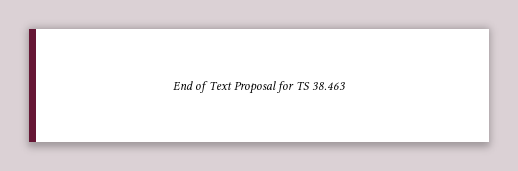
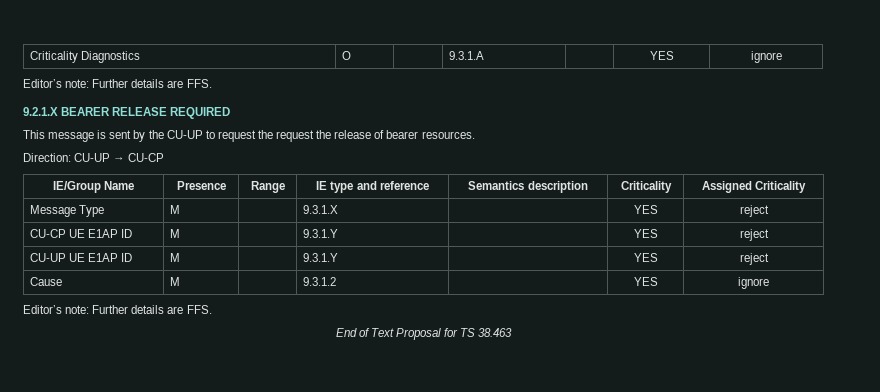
(172, 86) none -> [29,51,140,63] [341,51,351,60] [448,51,484,60] [649,51,674,60] [750,51,782,63] [23,79,212,88] [23,107,231,119] [23,130,475,142] [23,153,165,162] [52,181,135,193] [176,181,226,190] [250,181,285,193] [316,181,429,193] [468,181,588,193] [620,181,672,193] [701,181,807,193] [29,205,104,217] [169,205,180,214] [302,205,338,214] [633,205,658,214] [739,205,769,217] [29,229,133,238] [169,229,180,238] [302,229,338,238] [633,229,658,238] [739,229,769,241] [29,253,133,262] [169,253,180,262] [302,253,338,262] [633,253,658,262] [739,253,769,265] [29,277,62,286] [169,277,180,286] [302,277,336,286] [633,277,658,286] [738,277,769,289] [23,305,212,314] Criticality Diagnostics | O | | 9.3.1.A | | YES | ignore // Editor’s note: Further details are FFS. // 9.2.1.X BEARER RELEASE REQUIRED // This message is sent by the CU-UP to request the request the release of bearer resources. // Direction: CU-UP → CU-CP // IE/Group Name | Presence | Range | IE type and reference | Semantics description | Criticality | Assigned Criticality // Message Type | M | | 9.3.1.X | | YES | reject // CU-CP UE E1AP ID | M | | 9.3.1.Y | | YES | reject // CU-UP UE E1AP ID | M | | 9.3.1.Y | | YES | reject // Cause | M | | 9.3.1.2 | | YES | ignore // Editor’s note: Further details are FFS. //

